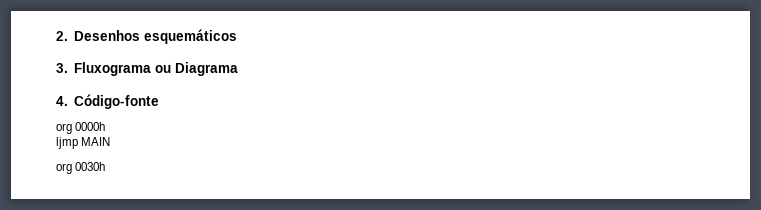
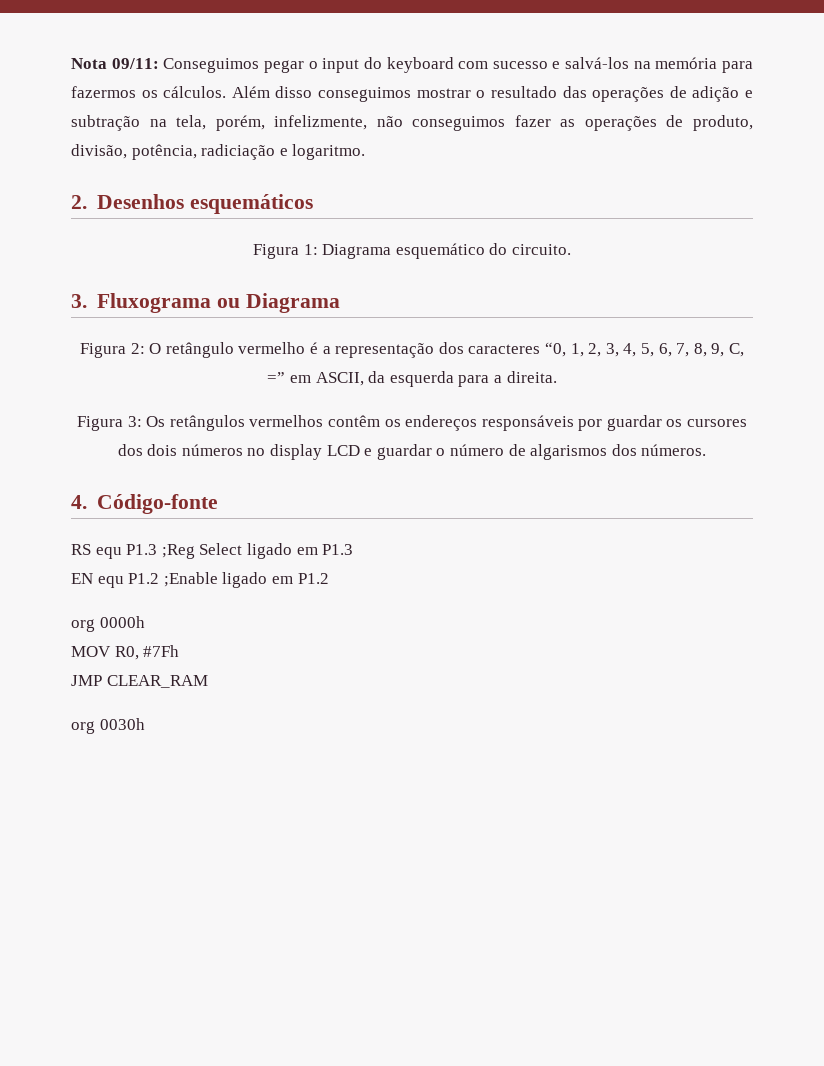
[56,29,237,44] [56,62,238,76] [56,94,159,109] [56,122,106,134] [56,137,111,149] 2. Desenhos esquemáticos // 3. Fluxograma ou Diagrama // 4. Código-fonte // org 0000h // ljmp MAIN -> [71,57,753,73] [71,86,753,102] [71,115,753,131] [71,144,366,160] [71,194,313,214] [253,243,571,259] [71,293,340,313] [80,342,744,358] [267,371,557,387] [76,415,748,431] [117,444,707,460] [71,494,218,514] [71,543,354,559] [71,572,329,588] [71,616,145,632] [71,645,180,660] [71,675,208,688] Nota 09/11: Conseguimos pegar o input do keyboard com sucesso e salvá-los na memória para fazermos os cálculos. Além disso conseguimos mostrar o resultado das operações de adição e subtração na tela, porém, infelizmente, não conseguimos fazer as operações de produto, divisão, potência, radiciação e logaritmo. // 2. Desenhos esquemáticos // Figura 1: Diagrama esquemático do circuito. // 3. Fluxograma ou Diagrama // Figura 2: O retângulo vermelho é a representação dos caracteres “0, 1, 2, 3, 4, 5, 6, 7, 8, 9, C, =” em ASCII, da esquerda para a direita. // Figura 3: Os retângulos vermelhos contêm os endereços responsáveis por guardar os cursores dos dois números no display LCD e guardar o número de algarismos dos números. // 4. Código-fonte // RS equ P1.3 ;Reg Select ligado em P1.3 // EN equ P1.2 ;Enable ligado em P1.2 // org 0000h // MOV R0, #7Fh // JMP CLEAR_RAM

